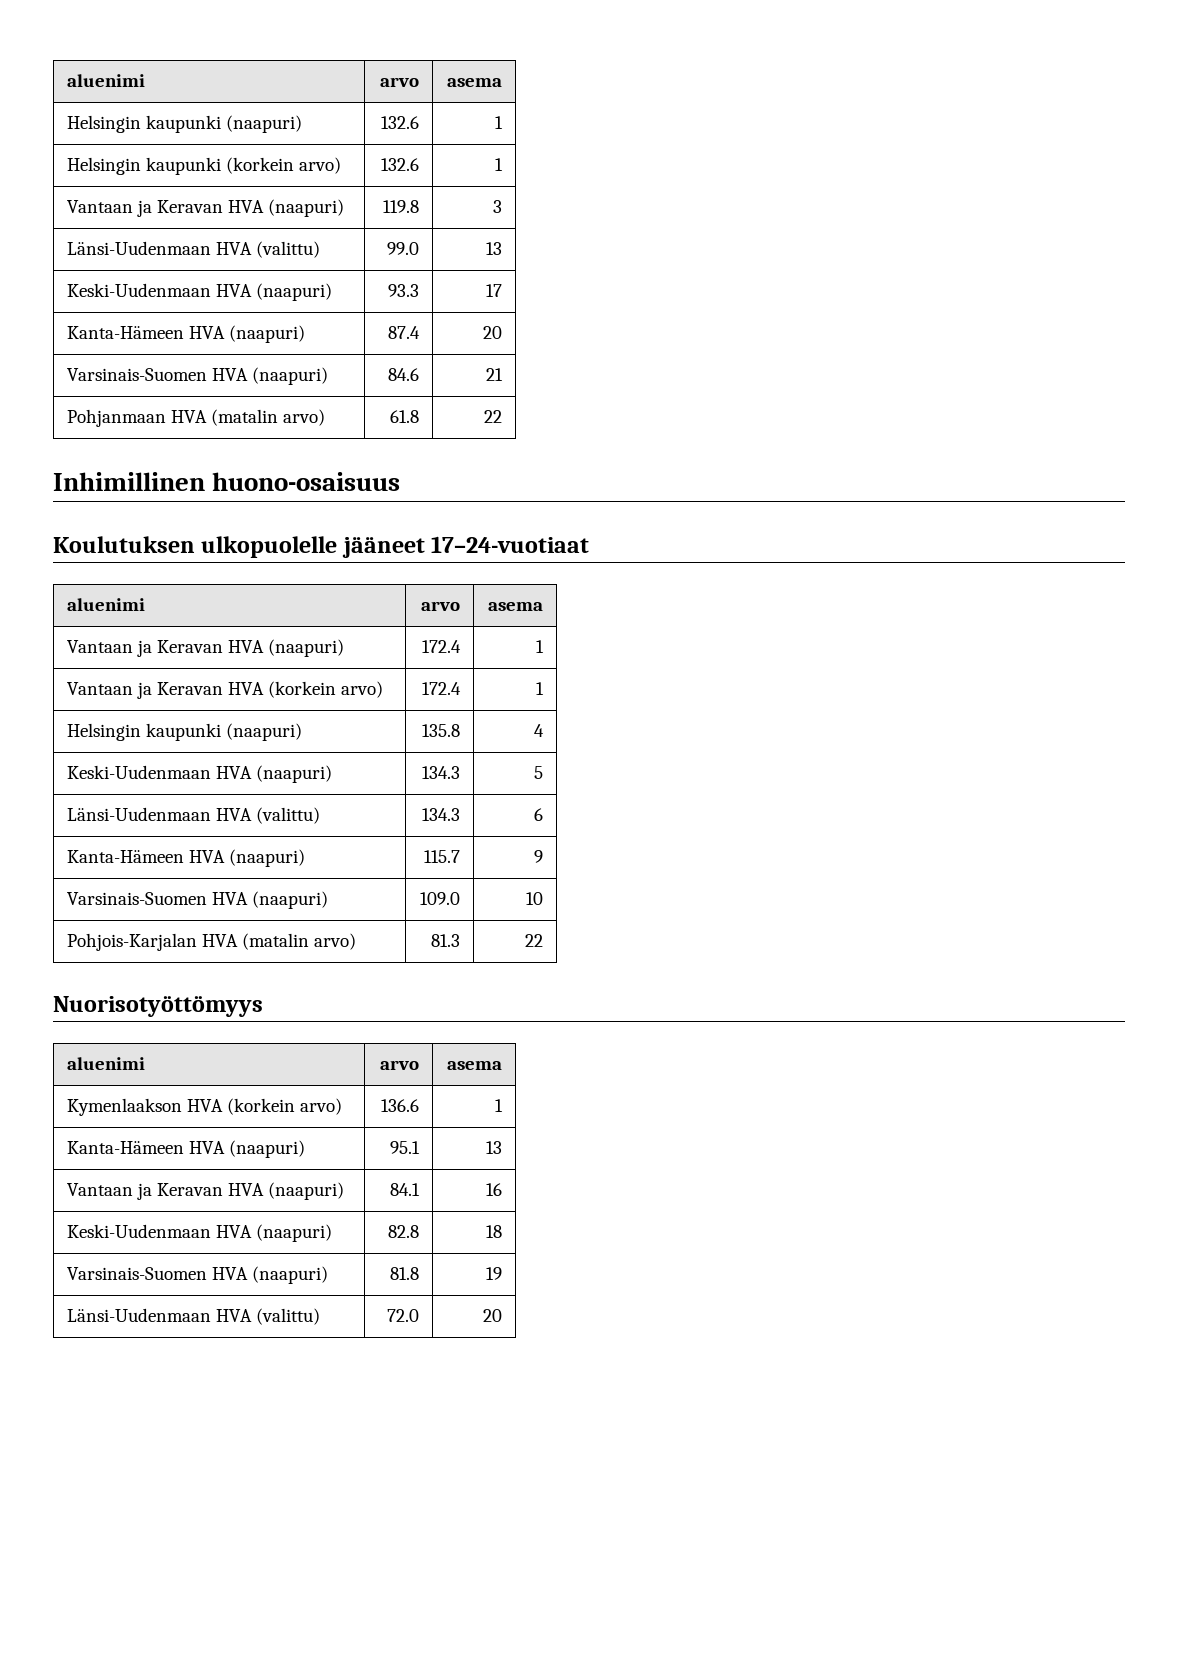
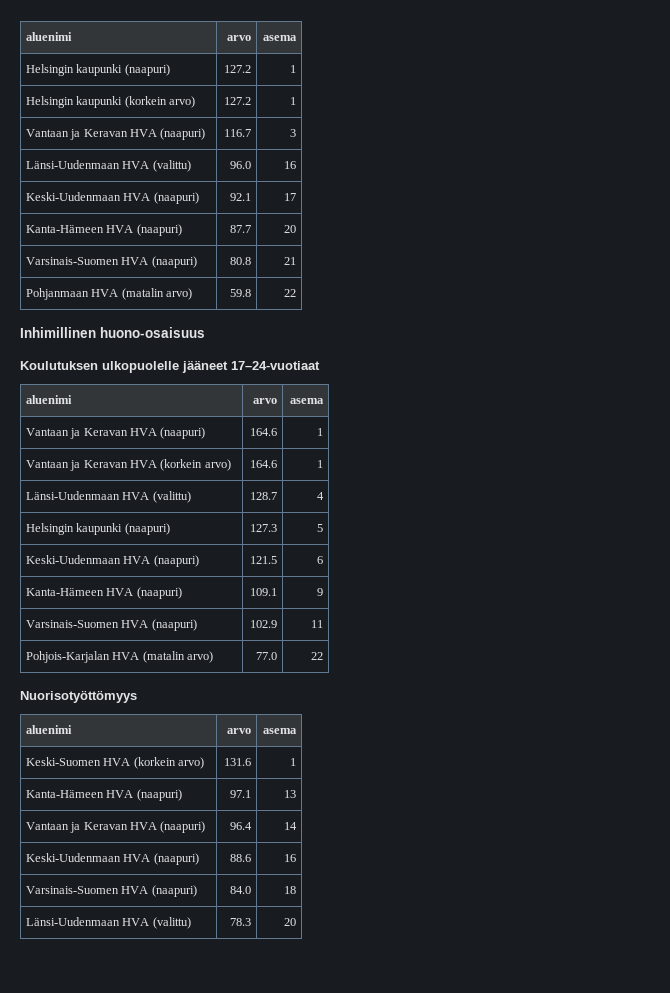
[381,116,420,129] 132.6 -> [224,65,252,73] 127.2
[381,158,420,171] 132.6 -> [224,97,252,105] 127.2
[383,200,420,213] 119.8 -> [224,129,252,137] 116.7
[387,242,420,255] [486,242,503,255] [66,283,332,301] [388,284,420,297] 99.0 | 13 // Keski-Uudenmaan HVA (naapuri) | 93.3 -> [230,161,252,169] [284,161,297,169] [25,192,199,204] [230,193,252,201] 96.0 | 16 // Keski-Uudenmaan HVA (naapuri) | 92.1
[388,326,421,339] 87.4 -> [230,225,252,233] 87.7
[388,368,420,381] 84.6 -> [230,257,252,265] 80.8
[390,410,420,423] 61.8 -> [230,289,252,297] 59.8
[422,640,462,653] 172.4 -> [250,428,278,436] 164.6
[422,682,462,695] [536,682,545,695] [66,723,302,741] [422,724,461,737] [534,724,545,737] [66,765,332,783] [422,766,461,779] [534,766,544,779] [66,807,320,824] [422,808,461,821] 172.4 | 1 // Helsingin kaupunki (naapuri) | 135.8 | 4 // Keski-Uudenmaan HVA (naapuri) | 134.3 | 5 // Länsi-Uudenmaan HVA (valittu) | 134.3 -> [250,460,278,468] [317,460,324,468] [25,491,191,503] [250,492,278,500] [317,492,325,500] [25,523,170,535] [250,524,278,532] [317,524,324,532] [25,555,199,567] [250,556,278,564] 164.6 | 1 // Länsi-Uudenmaan HVA (valittu) | 128.7 | 4 // Helsingin kaupunki (naapuri) | 127.3 | 5 // Keski-Uudenmaan HVA (naapuri) | 121.5
[424,850,461,863] 115.7 -> [250,588,278,596] 109.1
[420,892,461,905] [526,892,544,905] 109.0 | 10 -> [250,620,278,628] [311,620,324,628] 102.9 | 11
[431,934,461,947] 81.3 -> [256,652,278,660] 77.0
[66,1098,343,1116] [381,1099,420,1112] Kymenlaakson HVA (korkein arvo) | 136.6 -> [25,757,205,769] [224,758,252,766] Keski-Suomen HVA (korkein arvo) | 131.6
[390,1141,421,1154] 95.1 -> [230,790,252,798] 97.1
[390,1183,421,1196] [486,1183,503,1196] [66,1224,332,1242] [388,1225,420,1238] [486,1225,503,1238] [66,1266,328,1284] [390,1267,420,1280] [486,1267,503,1280] [66,1308,320,1325] [387,1309,420,1322] 84.1 | 16 // Keski-Uudenmaan HVA (naapuri) | 82.8 | 18 // Varsinais-Suomen HVA (naapuri) | 81.8 | 19 // Länsi-Uudenmaan HVA (valittu) | 72.0 -> [230,822,253,830] [284,822,298,830] [25,853,199,865] [230,854,252,862] [284,854,297,862] [25,885,197,897] [230,886,252,894] [284,886,297,894] [25,917,191,929] [230,918,252,926] 96.4 | 14 // Keski-Uudenmaan HVA (naapuri) | 88.6 | 16 // Varsinais-Suomen HVA (naapuri) | 84.0 | 18 // Länsi-Uudenmaan HVA (valittu) | 78.3

